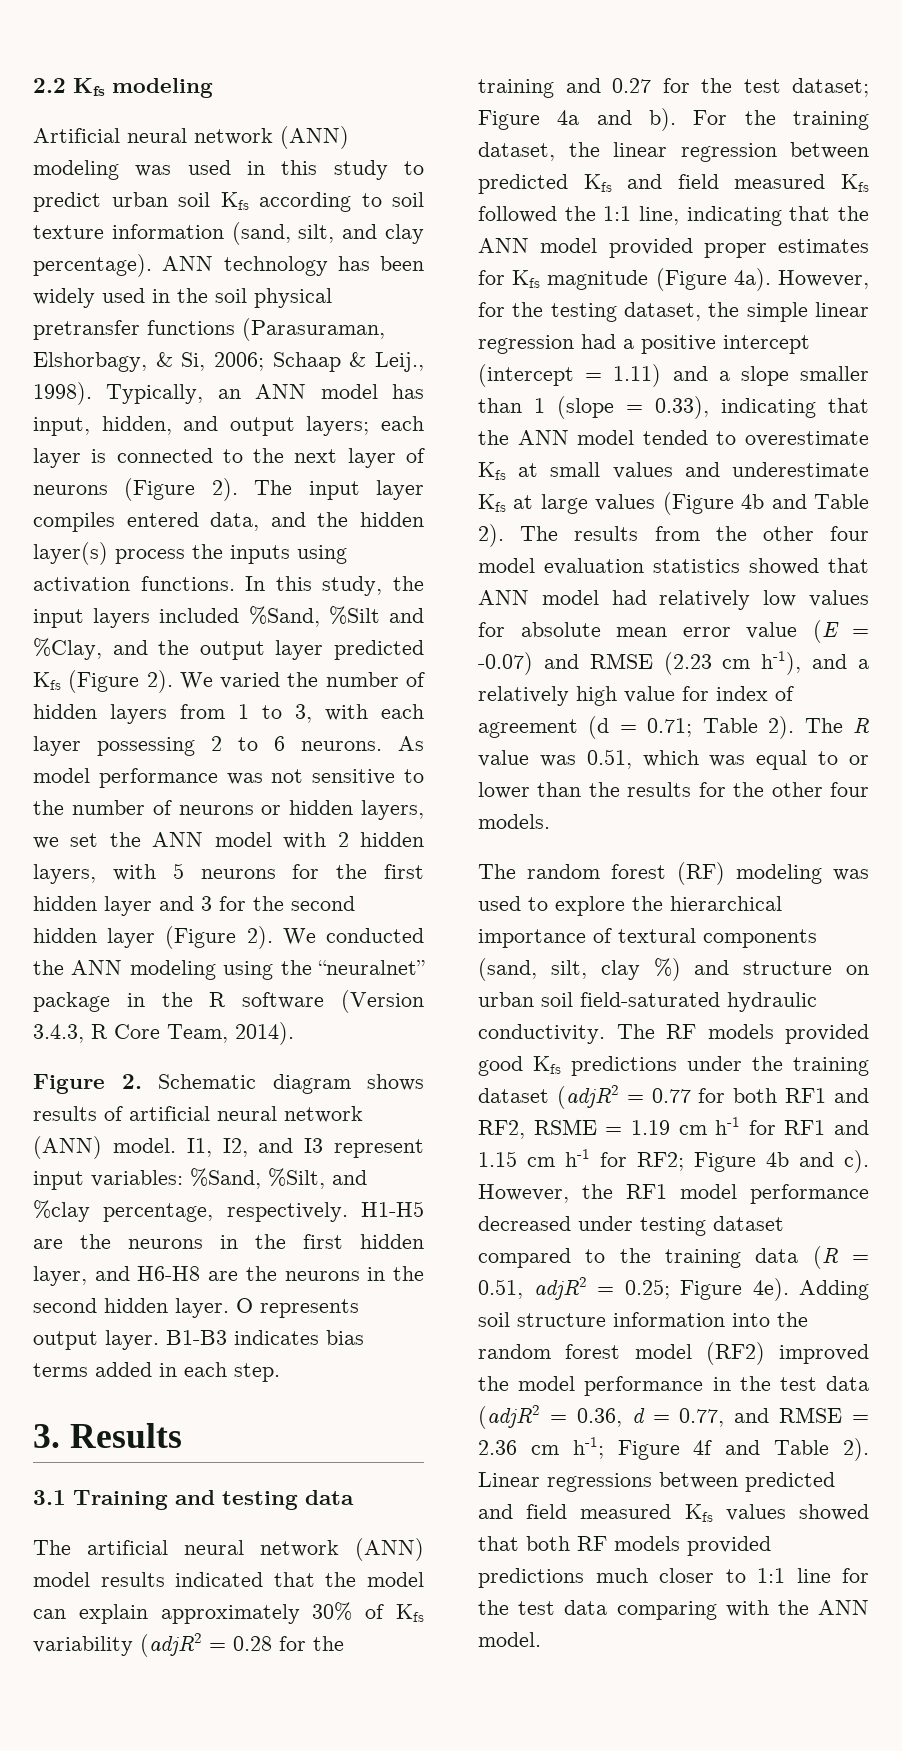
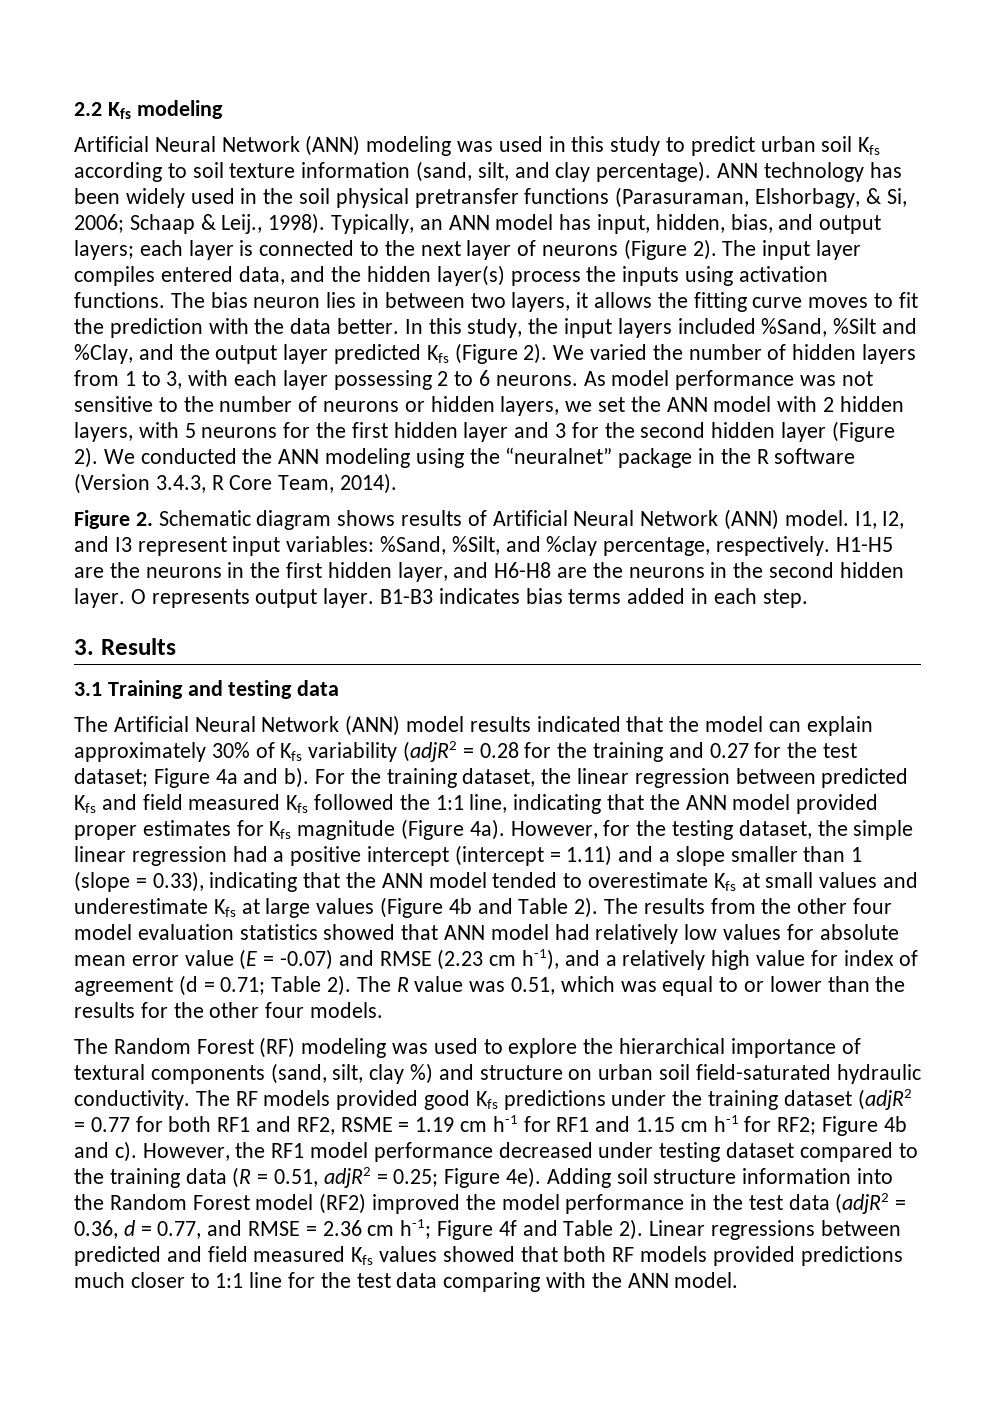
[127,128,273,145] neural network -> [154,136,300,152] Neural Network
(172, 425) none -> [730,214,773,233] bias,
(235, 583) none -> [170,292,918,312] [74,318,400,338] The bias neuron lies in between two layers, it allows the fitting curve moves to fit the prediction with the data better.
[129,1106,363,1123] artificial neural network -> [492,510,719,526] Artificial Neural Network
[87,1540,339,1557] artificial neural network -> [113,716,340,732] Artificial Neural Network
[527,864,666,879] random forest -> [113,1038,254,1054] Random Forest
[478,1344,621,1359] random forest -> [109,1194,250,1210] Random Forest

